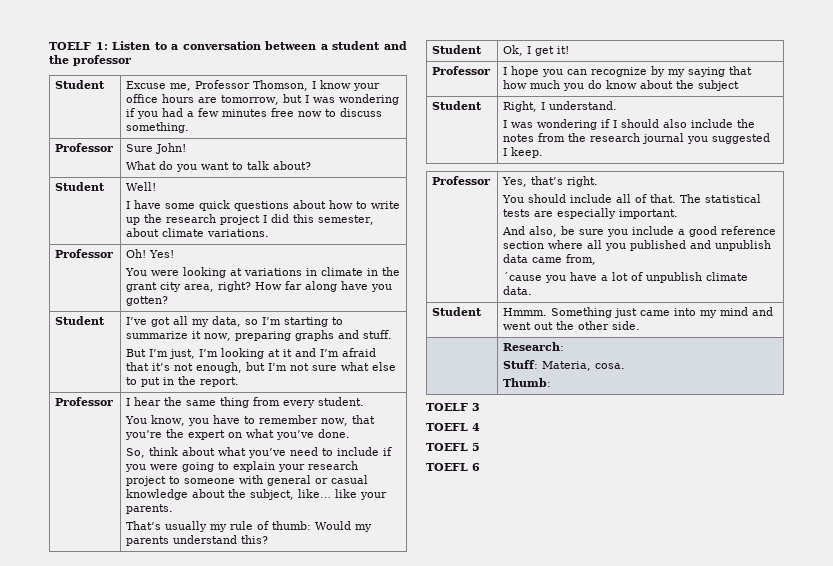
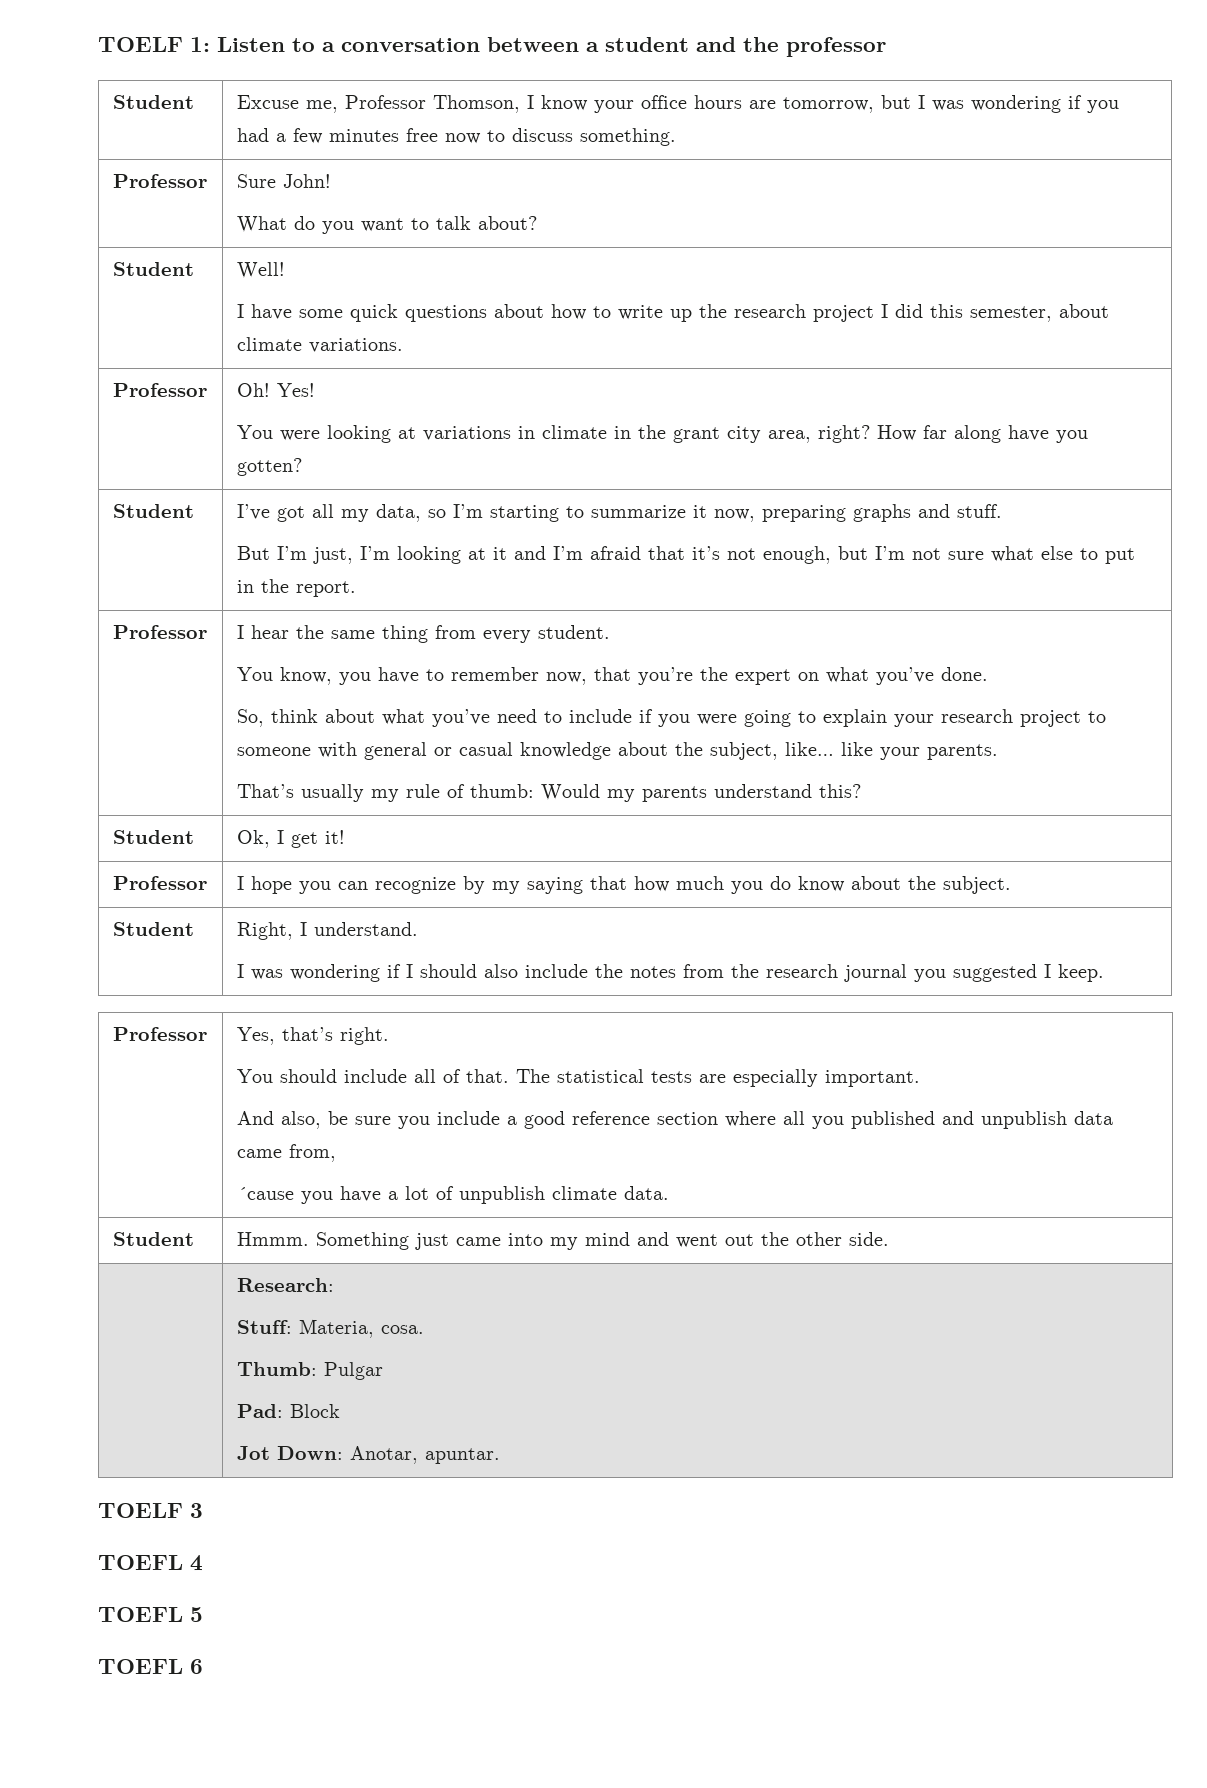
[698,80,740,91] subject -> [942,876,1011,894] subject.
(552, 382) none -> [323,1362,383,1380] [236,1404,340,1418] [236,1446,500,1464] Pulgar // Pad: Block // Jot Down: Anotar, apuntar.

